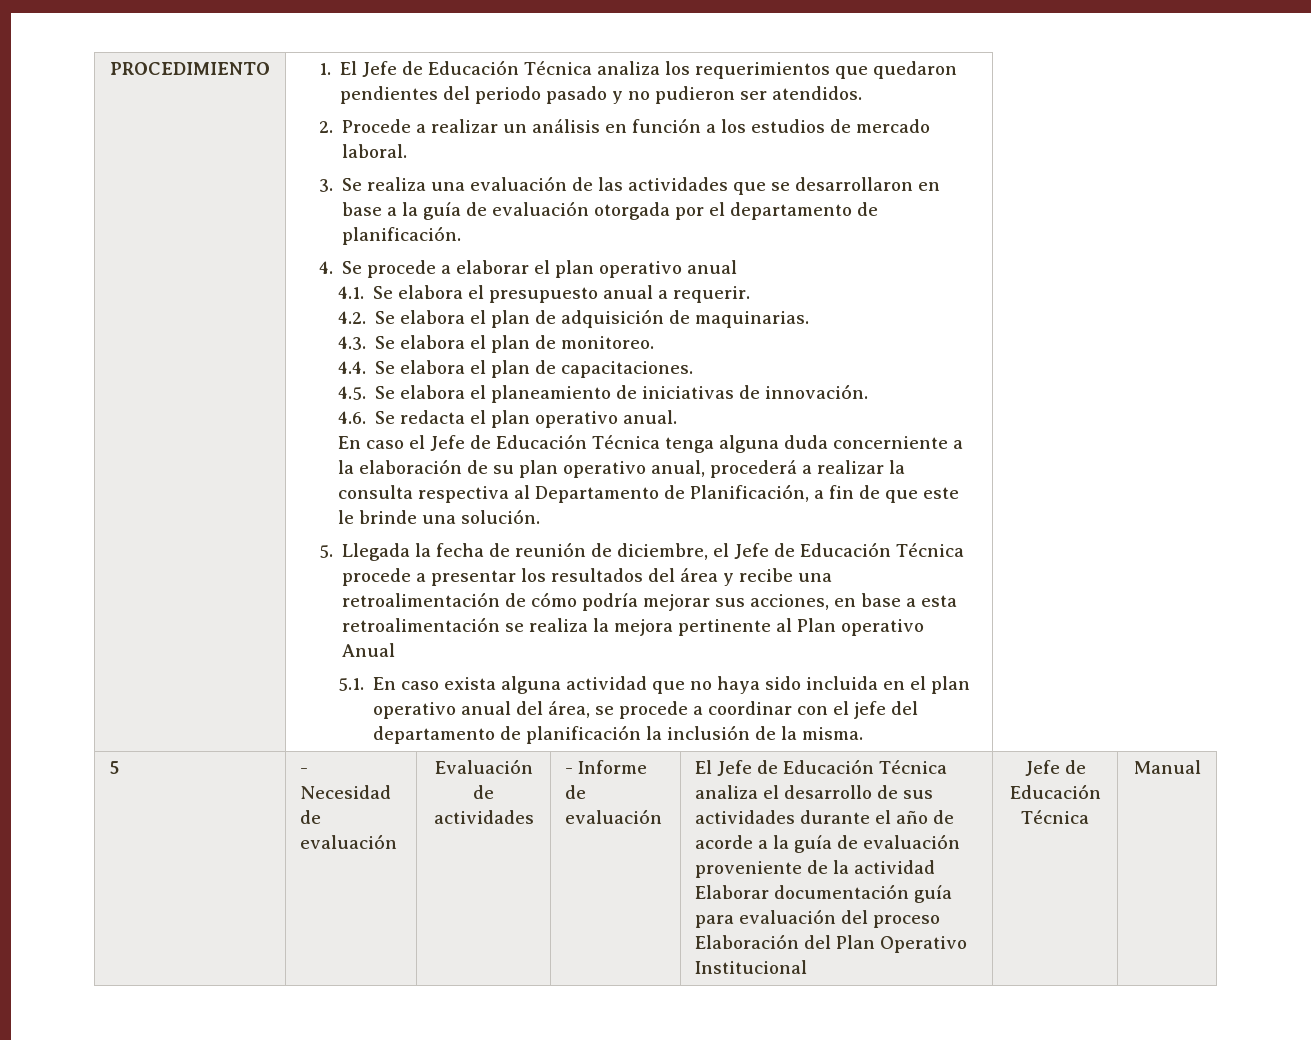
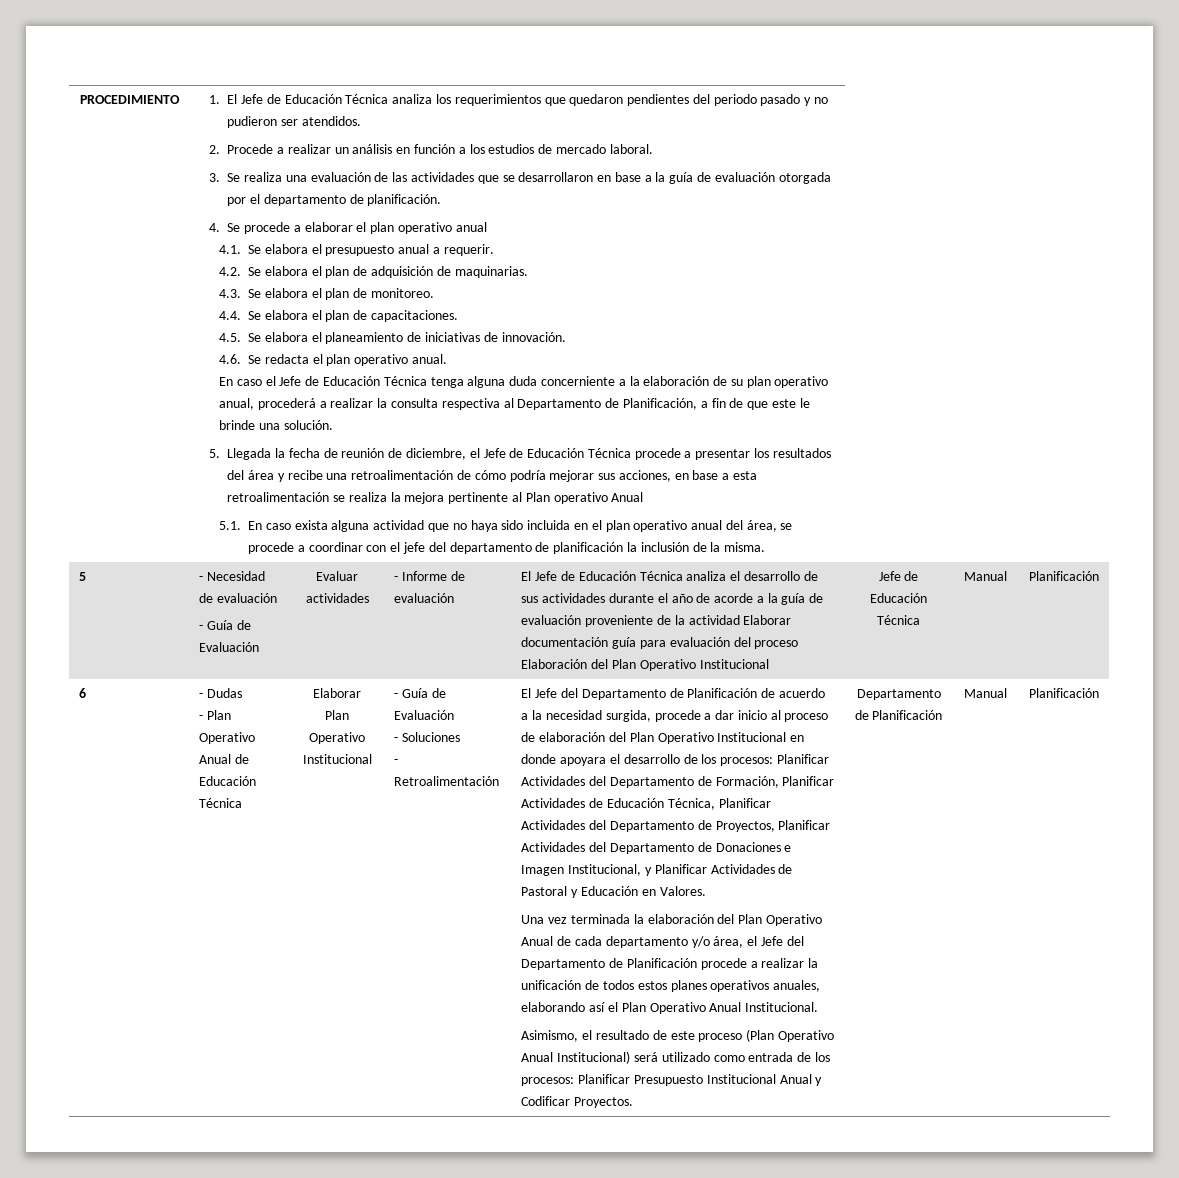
[434,759,533,774] [473,785,494,799] | Evaluación de -> [199,620,251,630] [199,642,260,652] [316,571,358,581] // - Guía de Evaluación | Evaluar
(1201, 767) none -> [1028,571,1099,581] [79,688,87,698] [199,688,243,698] [199,710,232,720] [199,732,256,744] [199,754,250,764] [199,776,257,786] [199,798,243,808] [313,688,361,698] [325,710,349,720] [309,732,365,744] [302,754,372,764] [394,688,446,698] [394,710,455,720] [394,732,461,742] [394,759,399,764] [394,776,500,786] [521,688,825,700] [521,710,829,722] [521,732,805,744] [521,754,829,766] [521,776,835,788] [521,798,771,810] [521,820,831,832] [521,842,792,854] [521,864,793,876] [521,886,706,898] [521,914,822,926] [521,936,804,948] [521,958,819,970] [521,980,821,992] [521,1002,819,1014] [521,1029,834,1042] [521,1051,830,1064] [521,1074,823,1086] [521,1096,634,1108] [856,689,941,700] [854,710,943,720] [963,688,1007,698] [1028,688,1099,698] | Planificación // 6 | - Dudas // - Plan Operativo Anual de Educación Técnica | Elaborar Plan Operativo Institucional | - Guía de Evaluación // - Soluciones // - Retroalimentación | El Jefe del Departamento de Planificación de acuerdo a la necesidad surgida, procede a dar inicio al proceso de elaboración del Plan Operativo Institucional en donde apoyara el desarrollo de los procesos: Planificar Actividades del Departamento de Formación, Planificar Actividades de Educación Técnica, Planificar Actividades del Departamento de Proyectos, Planificar Actividades del Departamento de Donaciones e Imagen Institucional, y Planificar Actividades de Pastoral y Educación en Valores. // Una vez terminada la elaboración del Plan Operativo Anual de cada departamento y/o área, el Jefe del Departamento de Planificación procede a realizar la unificación de todos estos planes operativos anuales, elaborando así el Plan Operativo Anual Institucional. // Asimismo, el resultado de este proceso (Plan Operativo Anual Institucional) será utilizado como entrada de los procesos: Planificar Presupuesto Institucional Anual y Codificar Proyectos. | Departamento de Planificación | Manual | Planificación

